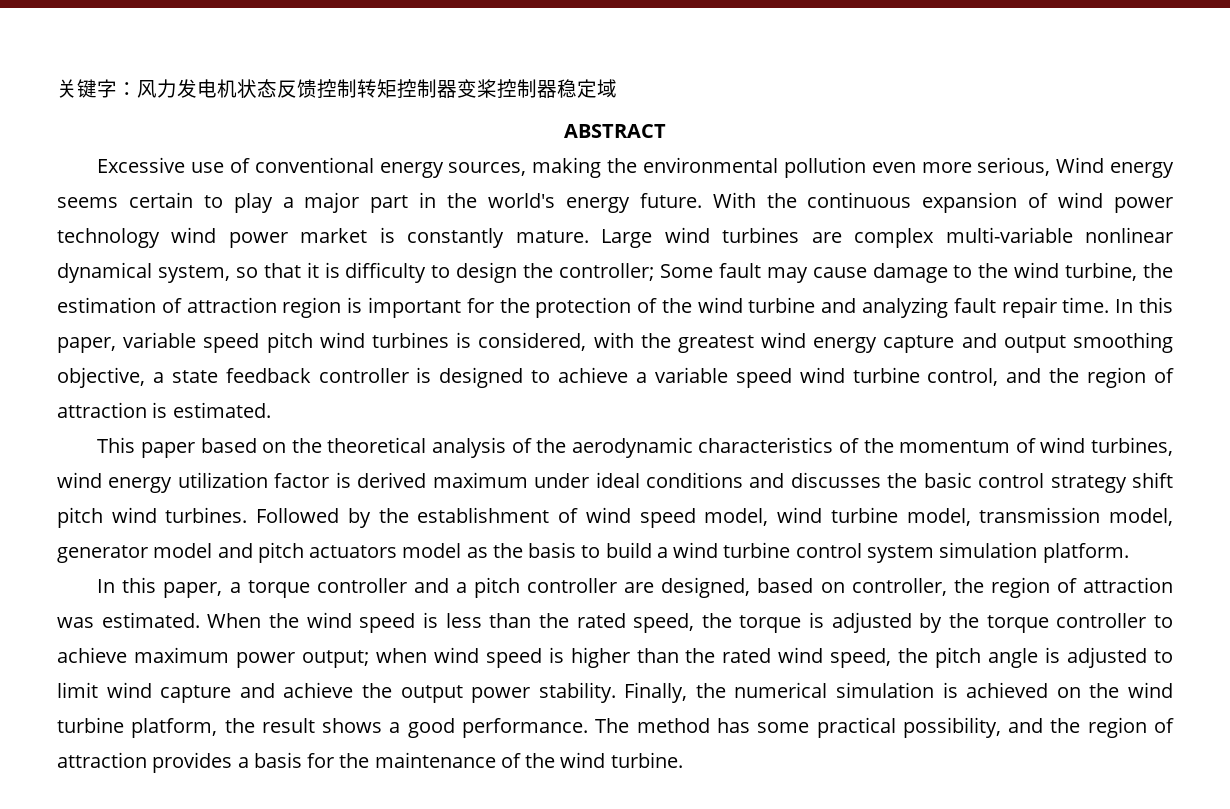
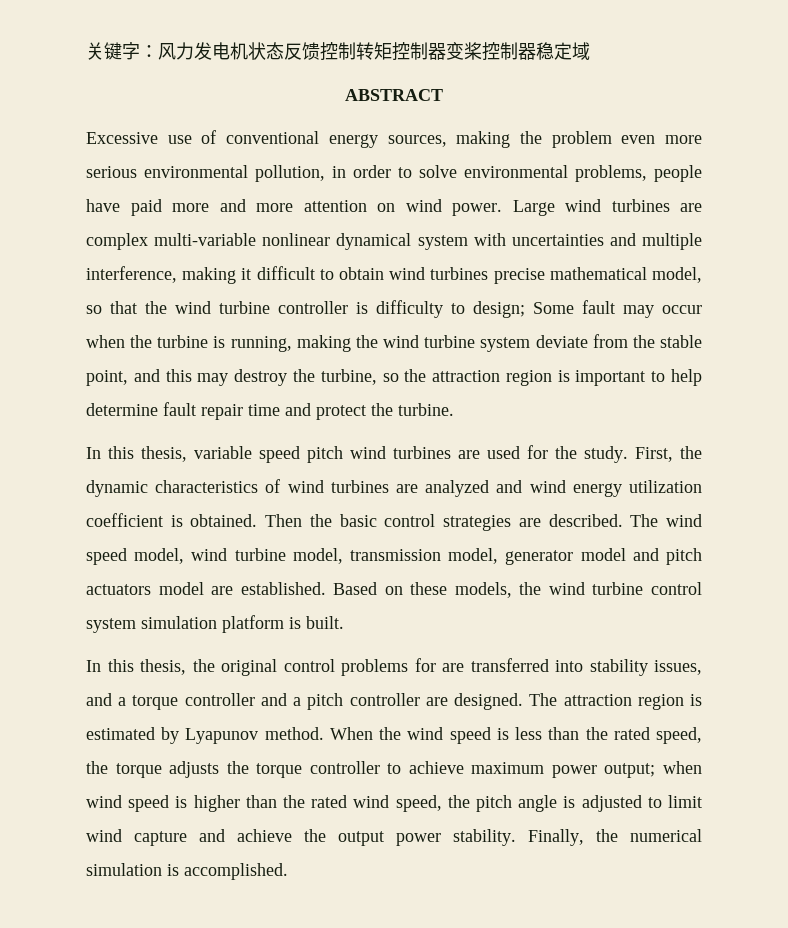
[642,157,1175,178] [57,192,1174,213] [57,227,589,248] environmental pollution even more serious, Wind energy seems certain to play a major part in the world's energy future. With the continuous expansion of wind power technology wind power market is constantly mature. -> [551,131,702,148] [86,165,702,182] [86,199,502,216] problem even more serious environmental pollution, in order to solve environmental problems, people have paid more and more attention on wind power.
[157,262,1173,283] [57,297,1173,318] [57,337,116,353] system, so that it is difficulty to design the controller; Some fault may cause damage to the wind turbine, the estimation of attraction region is important for the protection of the wind turbine and analyzing fault repair time. In this paper, -> [417,233,702,250] [86,266,702,284] [86,300,702,318] [86,334,702,352] [86,369,702,386] [86,402,454,420] [86,446,187,462] system with uncertainties and multiple interference, making it difficult to obtain wind turbines precise mathematical model, so that the wind turbine controller is difficulty to design; Some fault may occur when the turbine is running, making the wind turbine system deviate from the stable point, and this may destroy the turbine, so the attraction region is important to help determine fault repair time and protect the turbine. // In this thesis,
[456,332,1173,353] [57,367,1175,388] [57,402,271,418] [97,437,1173,458] [57,472,1173,493] [57,507,579,528] is considered, with the greatest wind energy capture and output smoothing objective, a state feedback controller is designed to achieve a variable speed wind turbine control, and the region of attraction is estimated. // This paper based on the theoretical analysis of the aerodynamic characteristics of the momentum of wind turbines, wind energy utilization factor is derived maximum under ideal conditions and discusses the basic control strategy shift pitch wind turbines. Followed by the establishment of -> [458,445,702,463] [86,479,702,497] [86,513,659,531] are used for the study. First, the dynamic characteristics of wind turbines are analyzed and wind energy utilization coefficient is obtained. Then the basic control strategies are described. The
[466,542,668,558] as the basis to build a -> [211,582,542,598] are established. Based on these models, the
[1042,543,1129,563] [97,577,223,598] platform. // In this paper, -> [222,615,344,633] [86,658,702,676] [86,693,112,706] platform is built. // In this thesis, the original control problems for are transferred into stability issues, and
[661,577,1173,598] [57,612,200,628] designed, based on controller, the region of attraction was estimated. -> [454,693,702,710] [86,727,324,744] designed. The attraction region is estimated by Lyapunov method.
[809,612,943,633] is adjusted by -> [169,761,220,778] adjusts
[966,682,1173,698] [57,717,1174,738] [57,752,683,773] achieved on the wind turbine platform, the result shows a good performance. The method has some practical possibility, and the region of attraction provides a basis for the maintenance of the wind turbine. -> [184,863,288,880] accomplished.

